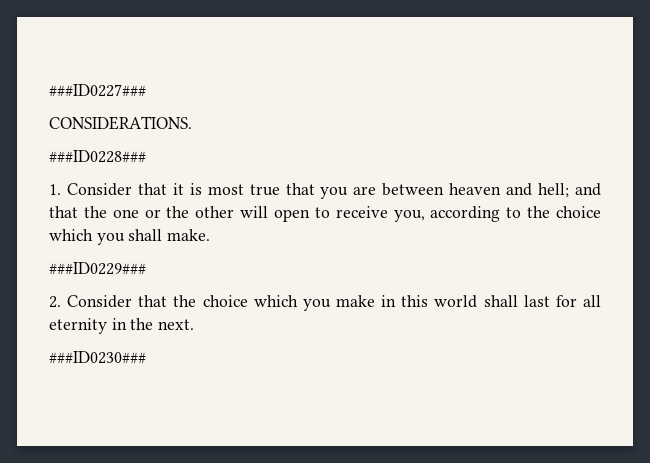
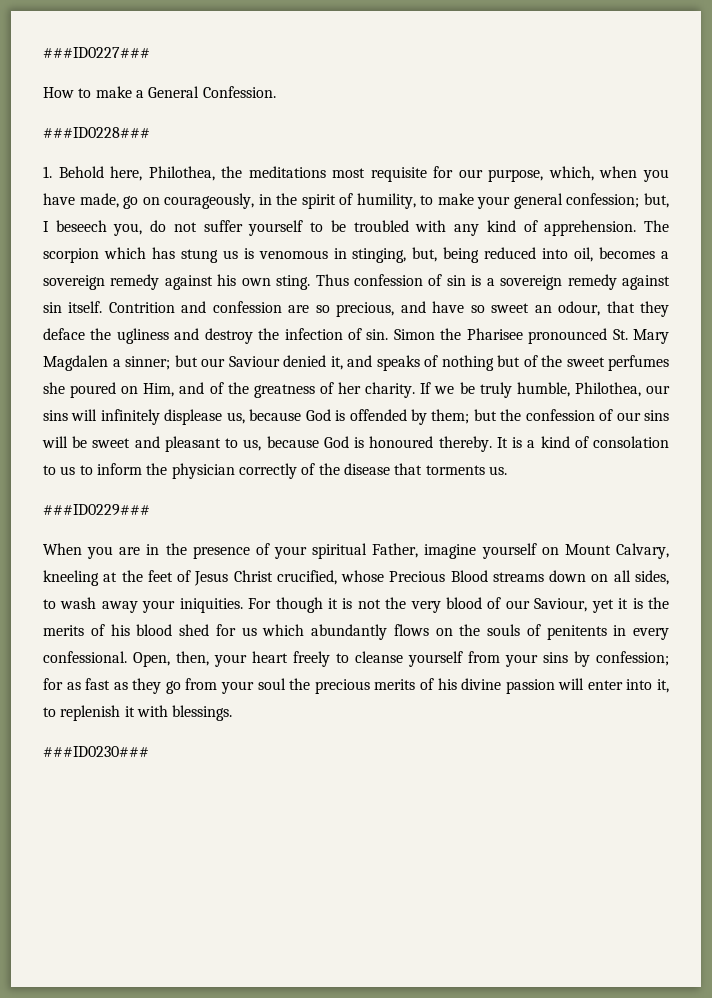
[49,116,192,130] [49,150,146,163] [49,183,602,199] [49,206,601,222] [49,229,211,245] [49,262,146,275] [49,295,602,311] [49,318,195,334] CONSIDERATIONS. // ###ID0228### // 1. Consider that it is most true that you are between heaven and hell; and that the one or the other will open to receive you, according to the choice which you shall make. // ###ID0229### // 2. Consider that the choice which you make in this world shall last for all eternity in the next. -> [43,86,276,98] [43,127,150,138] [43,166,670,182] [43,193,670,209] [43,220,670,236] [43,247,670,263] [43,274,671,290] [43,301,670,317] [43,328,670,344] [43,355,669,371] [43,382,671,398] [43,409,669,425] [42,436,670,452] [43,463,507,479] [43,504,150,516] [43,543,669,559] [43,570,669,586] [43,597,670,613] [43,624,669,640] [43,651,669,667] [43,678,669,694] [43,705,233,721] How to make a General Confession. // ###ID0228### // 1. Behold here, Philothea, the meditations most requisite for our purpose, which, when you have made, go on courageously, in the spirit of humility, to make your general confession; but, I beseech you, do not suffer yourself to be troubled with any kind of apprehension. The scorpion which has stung us is venomous in stinging, but, being reduced into oil, becomes a sovereign remedy against his own sting. Thus confession of sin is a sovereign remedy against sin itself. Contrition and confession are so precious, and have so sweet an odour, that they deface the ugliness and destroy the infection of sin. Simon the Pharisee pronounced St. Mary Magdalen a sinner; but our Saviour denied it, and speaks of nothing but of the sweet perfumes she poured on Him, and of the greatness of her charity. If we be truly humble, Philothea, our sins will infinitely displease us, because God is offended by them; but the confession of our sins will be sweet and pleasant to us, because God is honoured thereby. It is a kind of consolation to us to inform the physician correctly of the disease that torments us. // ###ID0229### // When you are in the presence of your spiritual Father, imagine yourself on Mount Calvary, kneeling at the feet of Jesus Christ crucified, whose Precious Blood streams down on all sides, to wash away your iniquities. For though it is not the very blood of our Saviour, yet it is the merits of his blood shed for us which abundantly flows on the souls of penitents in every confessional. Open, then, your heart freely to cleanse yourself from your sins by confession; for as fast as they go from your soul the precious merits of his divine passion will enter into it, to replenish it with blessings.

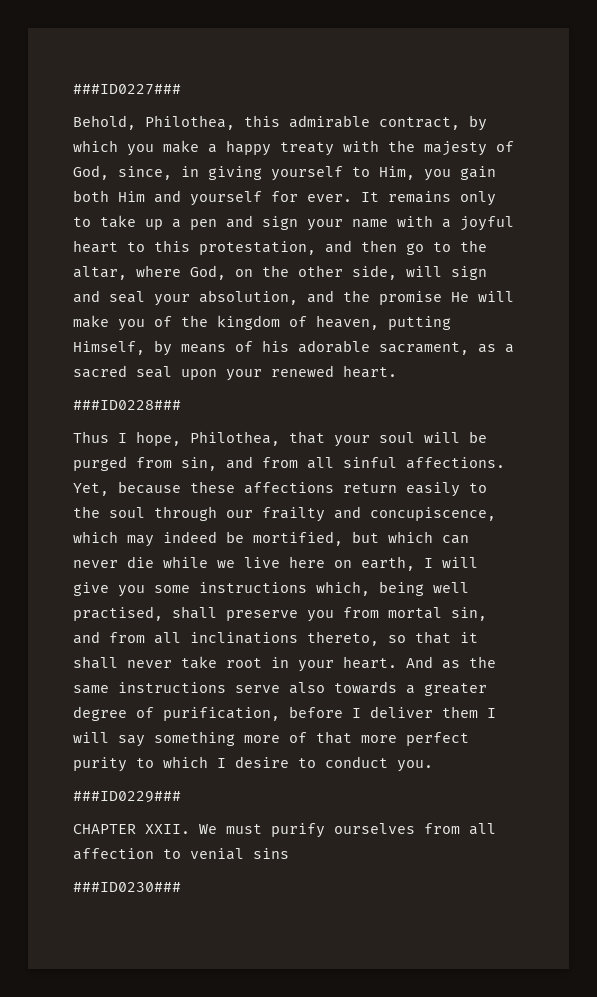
[43,86,276,98] [43,127,150,138] [43,166,670,182] [43,193,670,209] [43,220,670,236] [43,247,670,263] [43,274,671,290] [43,301,670,317] [43,328,670,344] [43,355,669,371] [43,382,671,398] [43,409,669,425] [42,436,670,452] [43,463,507,479] [43,504,150,516] [43,543,669,559] [43,570,669,586] [43,597,670,613] [43,624,669,640] [43,651,669,667] [43,678,669,694] [43,705,233,721] How to make a General Confession. // ###ID0228### // 1. Behold here, Philothea, the meditations most requisite for our purpose, which, when you have made, go on courageously, in the spirit of humility, to make your general confession; but, I beseech you, do not suffer yourself to be troubled with any kind of apprehension. The scorpion which has stung us is venomous in stinging, but, being reduced into oil, becomes a sovereign remedy against his own sting. Thus confession of sin is a sovereign remedy against sin itself. Contrition and confession are so precious, and have so sweet an odour, that they deface the ugliness and destroy the infection of sin. Simon the Pharisee pronounced St. Mary Magdalen a sinner; but our Saviour denied it, and speaks of nothing but of the sweet perfumes she poured on Him, and of the greatness of her charity. If we be truly humble, Philothea, our sins will infinitely displease us, because God is offended by them; but the confession of our sins will be sweet and pleasant to us, because God is honoured thereby. It is a kind of consolation to us to inform the physician correctly of the disease that torments us. // ###ID0229### // When you are in the presence of your spiritual Father, imagine yourself on Mount Calvary, kneeling at the feet of Jesus Christ crucified, whose Precious Blood streams down on all sides, to wash away your iniquities. For though it is not the very blood of our Saviour, yet it is the merits of his blood shed for us which abundantly flows on the souls of penitents in every confessional. Open, then, your heart freely to cleanse yourself from your sins by confession; for as fast as they go from your soul the precious merits of his divine passion will enter into it, to replenish it with blessings. -> [73,115,487,131] [73,140,514,156] [73,165,496,181] [73,190,496,206] [73,215,514,231] [73,240,487,255] [73,265,487,280] [73,290,514,306] [73,315,451,331] [73,340,514,356] [73,365,397,381] [73,400,181,410] [73,431,487,447] [73,456,505,471] [73,481,487,497] [73,506,496,522] [73,531,469,547] [73,556,478,571] [73,581,469,597] [73,606,487,622] [73,631,478,646] [73,656,496,672] [73,681,487,696] [73,706,496,721] [73,731,469,747] [73,756,433,772] [73,791,181,803] [73,823,496,838] [73,848,289,860] Behold, Philothea, this admirable contract, by which you make a happy treaty with the majesty of God, since, in giving yourself to Him, you gain both Him and yourself for ever. It remains only to take up a pen and sign your name with a joyful heart to this protestation, and then go to the altar, where God, on the other side, will sign and seal your absolution, and the promise He will make you of the kingdom of heaven, putting Himself, by means of his adorable sacrament, as a sacred seal upon your renewed heart. // ###ID0228### // Thus I hope, Philothea, that your soul will be purged from sin, and from all sinful affections. Yet, because these affections return easily to the soul through our frailty and concupiscence, which may indeed be mortified, but which can never die while we live here on earth, I will give you some instructions which, being well practised, shall preserve you from mortal sin, and from all inclinations thereto, so that it shall never take root in your heart. And as the same instructions serve also towards a greater degree of purification, before I deliver them I will say something more of that more perfect purity to which I desire to conduct you. // ###ID0229### // CHAPTER XXII. We must purify ourselves from all affection to venial sins

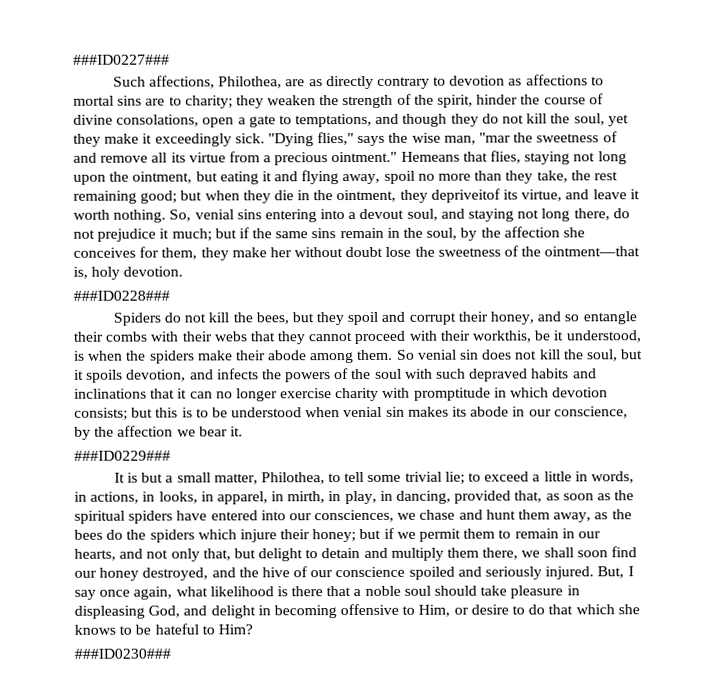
[73,115,487,131] [73,140,514,156] [73,165,496,181] [73,190,496,206] [73,215,514,231] [73,240,487,255] [73,265,487,280] [73,290,514,306] [73,315,451,331] [73,340,514,356] [73,365,397,381] [73,400,181,410] [73,431,487,447] [73,456,505,471] [73,481,487,497] [73,506,496,522] [73,531,469,547] [73,556,478,571] [73,581,469,597] [73,606,487,622] [73,631,478,646] [73,656,496,672] [73,681,487,696] [73,706,496,721] [73,731,469,747] [73,756,433,772] [73,791,181,803] [73,823,496,838] [73,848,289,860] Behold, Philothea, this admirable contract, by which you make a happy treaty with the majesty of God, since, in giving yourself to Him, you gain both Him and yourself for ever. It remains only to take up a pen and sign your name with a joyful heart to this protestation, and then go to the altar, where God, on the other side, will sign and seal your absolution, and the promise He will make you of the kingdom of heaven, putting Himself, by means of his adorable sacrament, as a sacred seal upon your renewed heart. // ###ID0228### // Thus I hope, Philothea, that your soul will be purged from sin, and from all sinful affections. Yet, because these affections return easily to the soul through our frailty and concupiscence, which may indeed be mortified, but which can never die while we live here on earth, I will give you some instructions which, being well practised, shall preserve you from mortal sin, and from all inclinations thereto, so that it shall never take root in your heart. And as the same instructions serve also towards a greater degree of purification, before I deliver them I will say something more of that more perfect purity to which I desire to conduct you. // ###ID0229### // CHAPTER XXII. We must purify ourselves from all affection to venial sins -> [112,74,604,90] [73,93,604,109] [73,113,629,128] [73,131,618,147] [73,150,627,166] [73,170,618,185] [73,188,640,204] [73,208,630,223] [73,226,585,242] [73,245,641,261] [73,266,184,280] [73,290,170,301] [112,311,637,326] [73,330,641,345] [74,349,644,364] [74,368,597,383] [74,387,609,402] [74,406,628,421] [74,425,243,440] [74,450,171,461] [113,471,634,485] [74,490,635,505] [74,509,632,524] [74,527,601,543] [74,546,637,562] [74,566,634,581] [74,585,580,600] [74,603,640,619] [74,623,253,635] Such affections, Philothea, are as directly contrary to devotion as affections to mortal sins are to charity; they weaken the strength of the spirit, hinder the course of divine consolations, open a gate to temptations, and though they do not kill the soul, yet they make it exceedingly sick. "Dying flies," says the wise man, "mar the sweetness of and remove all its virtue from a precious ointment." Hemeans that flies, staying not long upon the ointment, but eating it and flying away, spoil no more than they take, the rest remaining good; but when they die in the ointment, they depriveitof its virtue, and leave it worth nothing. So, venial sins entering into a devout soul, and staying not long there, do not prejudice it much; but if the same sins remain in the soul, by the affection she conceives for them, they make her without doubt lose the sweetness of the ointment—that is, holy devotion. // ###ID0228### // Spiders do not kill the bees, but they spoil and corrupt their honey, and so entangle their combs with their webs that they cannot proceed with their workthis, be it understood, is when the spiders make their abode among them. So venial sin does not kill the soul, but it spoils devotion, and infects the powers of the soul with such depraved habits and inclinations that it can no longer exercise charity with promptitude in which devotion consists; but this is to be understood when venial sin makes its abode in our conscience, by the affection we bear it. // ###ID0229### // It is but a small matter, Philothea, to tell some trivial lie; to exceed a little in words, in actions, in looks, in apparel, in mirth, in play, in dancing, provided that, as soon as the spiritual spiders have entered into our consciences, we chase and hunt them away, as the bees do the spiders which injure their honey; but if we permit them to remain in our hearts, and not only that, but delight to detain and multiply them there, we shall soon find our honey destroyed, and the hive of our conscience spoiled and seriously injured. But, I say once again, what likelihood is there that a noble soul should take pleasure in displeasing God, and delight in becoming offensive to Him, or desire to do that which she knows to be hateful to Him?

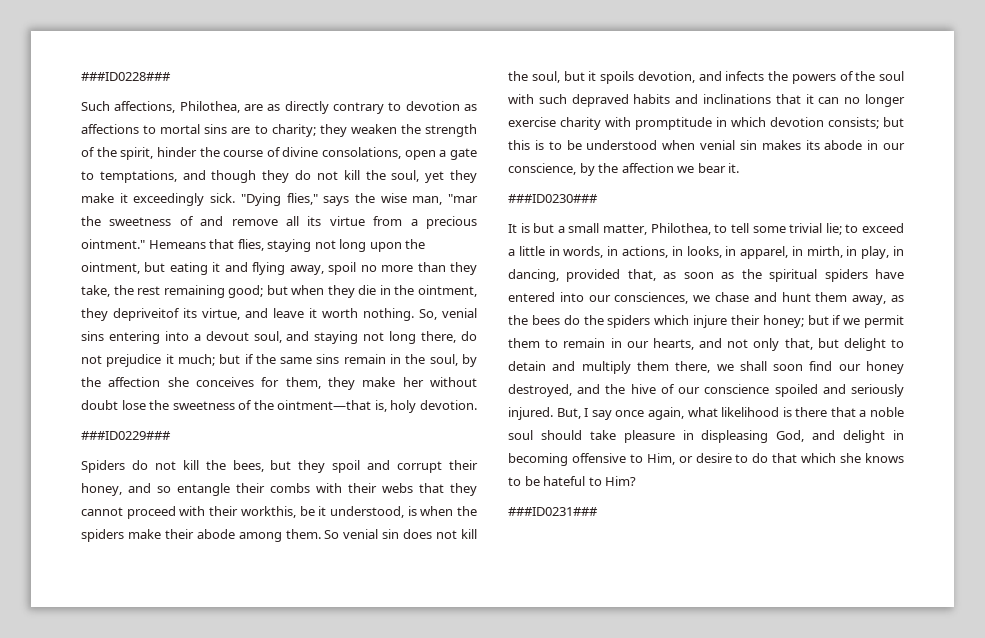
[73,54,170,65] ###ID0227### -> [81,72,171,81] ###ID0228###
[73,290,170,301] ###ID0228### -> [81,431,171,440] ###ID0229###
[74,450,171,461] ###ID0229### -> [508,194,598,203] ###ID0230###
[74,648,171,659] ###ID0230### -> [508,507,598,516] ###ID0231###

